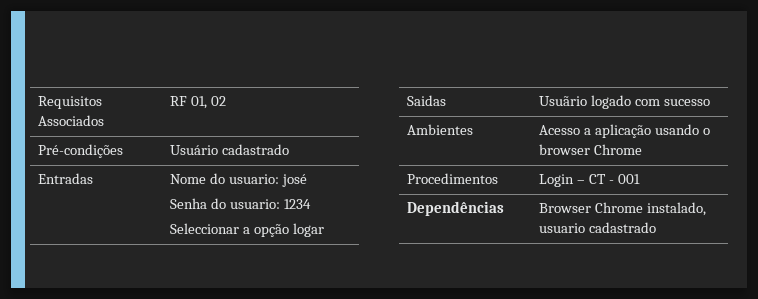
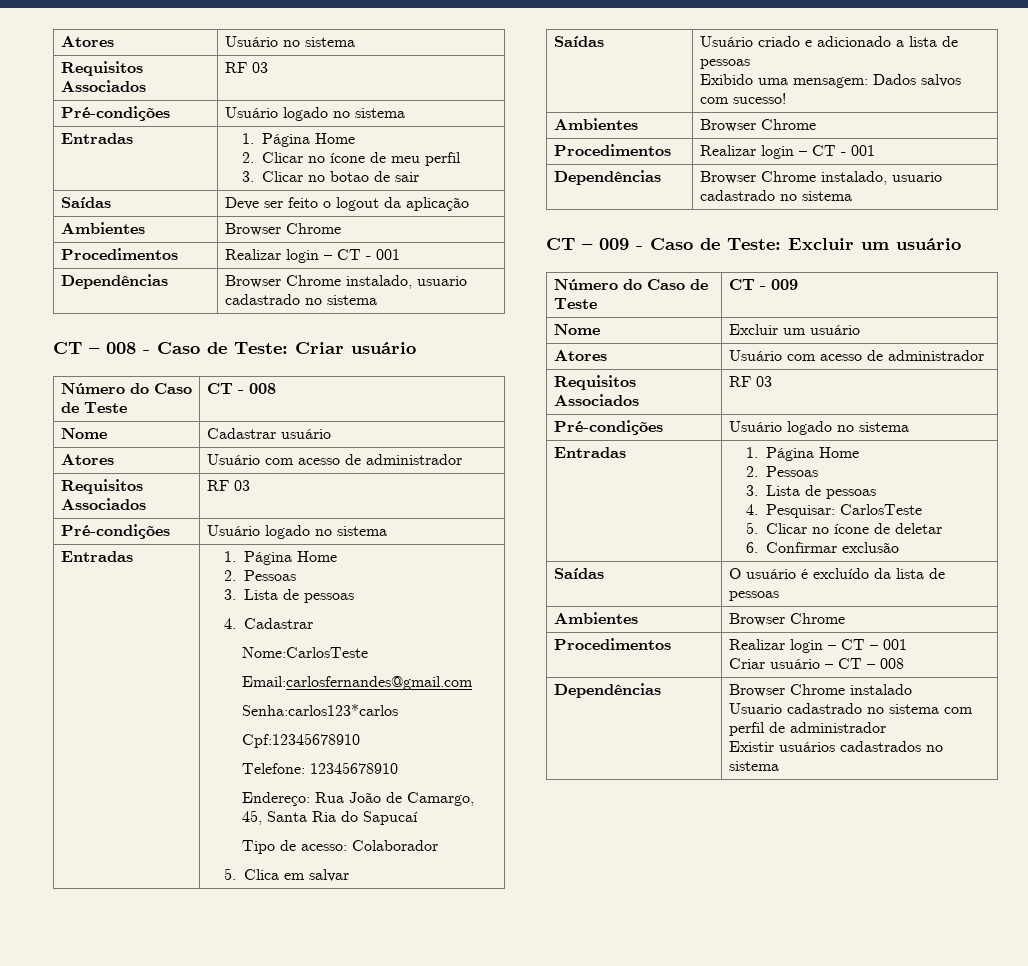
[38,96,103,109] [38,115,105,126] [170,96,227,109] [38,144,124,158] [170,144,290,155] [38,173,94,184] [170,173,308,187] [170,198,312,209] [170,223,325,237] [407,95,447,106] [539,95,711,109] [407,124,474,135] [539,124,711,138] [539,144,643,155] [407,173,499,184] [539,174,575,187] Requisitos Associados | RF 01, 02 // Pré-condições | Usuário cadastrado // Entradas | Nome do usuario: josé // Senha do usuario: 1234 // Seleccionar a opção logar // Saidas | Usuãrio logado com sucesso // Ambientes | Acesso a aplicação usando o browser Chrome // Procedimentos | Login -> [60,36,114,47] [224,36,355,47] [60,61,143,76] [60,80,146,92] [224,62,268,73] [60,106,170,121] [224,107,405,121] [60,133,133,144] [242,133,356,147] [242,152,462,166] [242,171,420,182] [60,197,111,208] [224,197,469,211] [60,222,145,234] [224,223,341,236] [60,248,178,260] [224,249,319,263] Atores | Usuário no sistema // Requisitos Associados | RF 03 // Pré-condições | Usuário logado no sistema // Entradas | 1. Página Home // 2. Clicar no ícone de meu perfil // 3. Clicar no botao de sair // Saídas | Deve ser feito o logout da aplicação // Ambientes | Browser Chrome // Procedimentos | Realizar login
(657, 227) none -> [304,295,377,305] [53,342,416,354] [60,383,192,394] [60,402,127,413] [206,383,276,394] [60,428,107,439] [206,428,331,439] [60,454,114,465] [206,454,462,465] [60,479,143,494] [60,498,146,510] [206,480,250,491] [60,524,170,539] [206,525,387,539] [60,551,133,562] [224,551,338,565] [224,570,297,581] [224,589,355,603] [224,618,314,629] [241,647,368,658] [241,676,473,690] [241,704,398,716] [241,733,360,748] [241,762,398,774] [241,792,474,806] [241,810,418,825] [241,840,438,854] [224,868,350,882] [553,36,604,47] [699,36,958,47] [699,59,750,69] [699,74,961,88] [699,93,786,104] [553,118,638,130] [699,119,816,132] [553,144,671,156] [699,145,875,159] [553,170,661,185] [699,171,942,185] [699,190,852,201] [546,238,961,250] [553,279,708,290] [553,298,597,309] [728,279,798,290] [553,324,600,335] [728,324,860,335] [553,350,607,361] [728,350,984,361] [553,375,636,390] [553,394,639,406] [728,376,772,387] [553,420,663,435] [728,421,909,435] [553,447,626,458] [746,447,860,461] [746,466,819,477] [746,485,877,499] [746,504,923,518] [746,522,943,534] [746,542,900,553] [553,568,604,579] [728,568,945,579] [728,591,779,601] [553,612,638,624] [728,613,845,626] [553,638,671,650] [728,639,907,653] [728,658,904,669] [553,683,661,698] [728,684,912,697] [728,703,973,714] [728,722,886,736] [728,741,943,752] [728,761,779,771] no sistema // CT – 008 - Caso de Teste: Criar usuário // Número do Caso de Teste | CT - 008 // Nome | Cadastrar usuário // Atores | Usuário com acesso de administrador // Requisitos Associados | RF 03 // Pré-condições | Usuário logado no sistema // Entradas | 1. Página Home // 2. Pessoas // 3. Lista de pessoas // 4. Cadastrar // Nome:CarlosTeste // Email:carlosfernandes@gmail.com // Senha:carlos123*carlos // Cpf:12345678910 // Telefone: 12345678910 // Endereço: Rua João de Camargo, 45, Santa Ria do Sapucaí // Tipo de acesso: Colaborador // 5. Clica em salvar // Saídas | Usuário criado e adicionado a lista de pessoas // Exibido uma mensagem: Dados salvos com sucesso! // Ambientes | Browser Chrome // Procedimentos | Realizar login – CT - 001 // Dependências | Browser Chrome instalado, usuario cadastrado no sistema // CT – 009 - Caso de Teste: Excluir um usuário // Número do Caso de Teste | CT - 009 // Nome | Excluir um usuário // Atores | Usuário com acesso de administrador // Requisitos Associados | RF 03 // Pré-condições | Usuário logado no sistema // Entradas | 1. Página Home // 2. Pessoas // 3. Lista de pessoas // 4. Pesquisar: CarlosTeste // 5. Clicar no ícone de deletar // 6. Confirmar exclusão // Saídas | O usuário é excluído da lista de pessoas // Ambientes | Browser Chrome // Procedimentos | Realizar login – CT – 001 // Criar usuário – CT – 008 // Dependências | Browser Chrome instalado // Usuario cadastrado no sistema com perfil de administrador // Existir usuários cadastrados no sistema

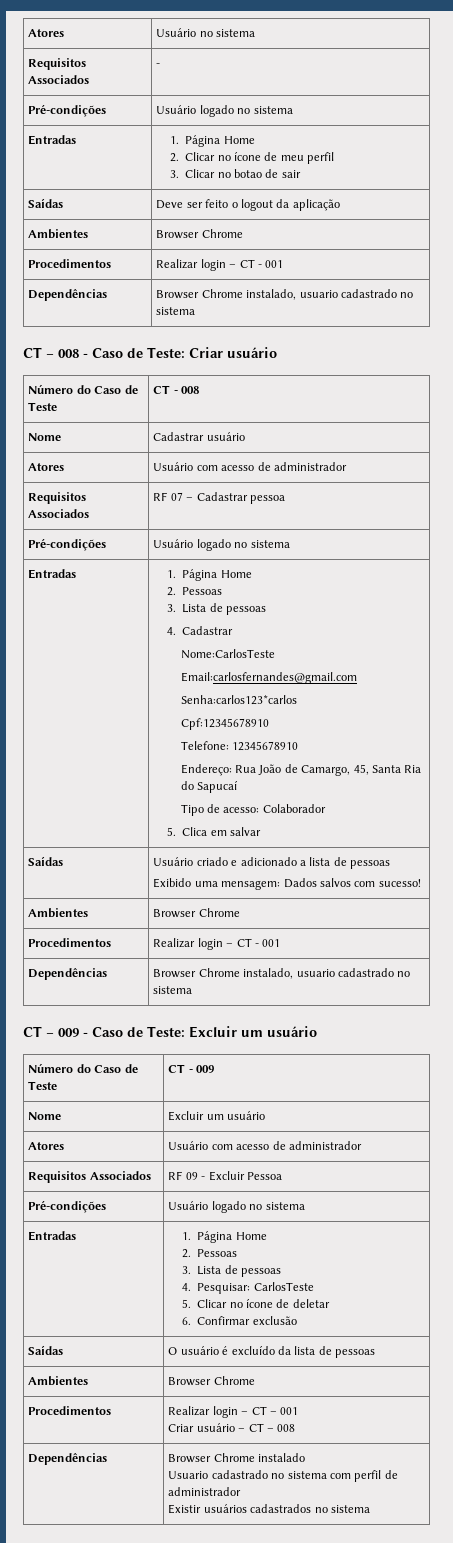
[224,62,268,73] RF 03 -> [156,63,161,67] -
[233,480,250,491] 03 -> [170,492,285,504] 07 – Cadastrar pessoa
[755,376,772,387] 03 -> [185,1171,282,1181] 09 - Excluir Pessoa

